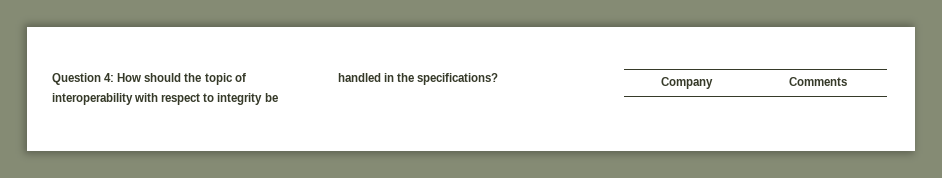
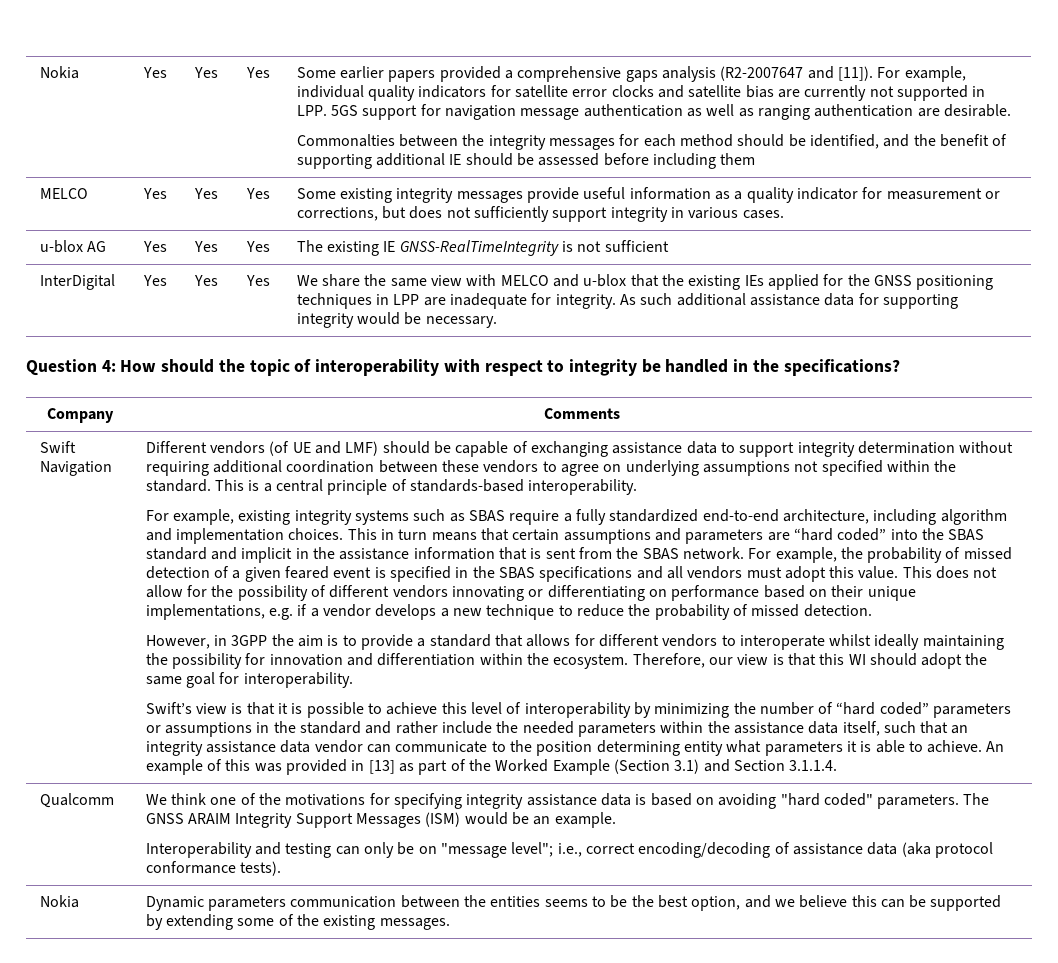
(52, 79) none -> [39,66,79,79] [142,67,167,78] [194,67,218,78] [245,67,270,78] [296,66,966,82] [296,85,986,101] [296,104,1011,120] [296,134,1008,150] [296,153,756,169] [39,188,88,199] [142,188,167,199] [194,188,218,199] [245,188,270,199] [296,187,1000,203] [296,206,784,222] [39,240,107,253] [142,241,167,252] [194,241,218,252] [245,241,270,252] [296,240,669,256] [39,274,115,290] [142,275,167,286] [194,275,218,286] [245,275,270,286] [296,274,994,290] [296,293,958,309] [296,312,497,328] Nokia | Yes | Yes | Yes | Some earlier papers provided a comprehensive gaps analysis (R2-2007647 and [11]). For example, individual quality indicators for satellite error clocks and satellite bias are currently not supported in LPP. 5GS support for navigation message authentication as well as ranging authentication are desirable. // Commonalties between the integrity messages for each method should be identified, and the benefit of supporting additional IE should be assessed before including them // MELCO | Yes | Yes | Yes | Some existing integrity messages provide useful information as a quality indicator for measurement or corrections, but does not sufficiently support integrity in various cases. // u-blox AG | Yes | Yes | Yes | The existing IE GNSS-RealTimeIntegrity is not sufficient // InterDigital | Yes | Yes | Yes | We share the same view with MELCO and u-blox that the existing IEs applied for the GNSS positioning techniques in LPP are inadequate for integrity. As such additional assistance data for supporting integrity would be necessary. //
(847, 81) none -> [39,441,76,453] [39,461,112,476] [145,441,1014,457] [145,460,957,476] [145,479,638,495] [145,509,1007,525] [145,528,985,544] [145,547,1012,563] [145,566,998,582] [145,585,916,601] [145,604,872,620] [145,634,1004,650] [145,653,988,669] [145,672,353,688] [145,702,1012,718] [145,721,969,737] [145,740,1005,756] [145,759,838,775] [39,793,114,808] [145,793,990,809] [145,812,616,828] [145,842,993,858] [145,861,282,876] [39,895,79,908] [145,895,1002,911] [145,914,450,930] // Swift Navigation | Different vendors (of UE and LMF) should be capable of exchanging assistance data to support integrity determination without requiring additional coordination between these vendors to agree on underlying assumptions not specified within the standard. This is a central principle of standards-based interoperability. // For example, existing integrity systems such as SBAS require a fully standardized end-to-end architecture, including algorithm and implementation choices. This in turn means that certain assumptions and parameters are “hard coded” into the SBAS standard and implicit in the assistance information that is sent from the SBAS network. For example, the probability of missed detection of a given feared event is specified in the SBAS specifications and all vendors must adopt this value. This does not allow for the possibility of different vendors innovating or differentiating on performance based on their unique implementations, e.g. if a vendor develops a new technique to reduce the probability of missed detection. // However, in 3GPP the aim is to provide a standard that allows for different vendors to interoperate whilst ideally maintaining the possibility for innovation and differentiation within the ecosystem. Therefore, our view is that this WI should adopt the same goal for interoperability. // Swift’s view is that it is possible to achieve this level of interoperability by minimizing the number of “hard coded” parameters or assumptions in the standard and rather include the needed parameters within the assistance data itself, such that an integrity assistance data vendor can communicate to the position determining entity what parameters it is able to achieve. An example of this was provided in [13] as part of the Worked Example (Section 3.1) and Section 3.1.1.4. // Qualcomm | We think one of the motivations for specifying integrity assistance data is based on avoiding "hard coded" parameters. The GNSS ARAIM Integrity Support Messages (ISM) would be an example. // Interoperability and testing can only be on "message level"; i.e., correct encoding/decoding of assistance data (aka protocol conformance tests). // Nokia | Dynamic parameters communication between the entities seems to be the best option, and we believe this can be supported by extending some of the existing messages.

